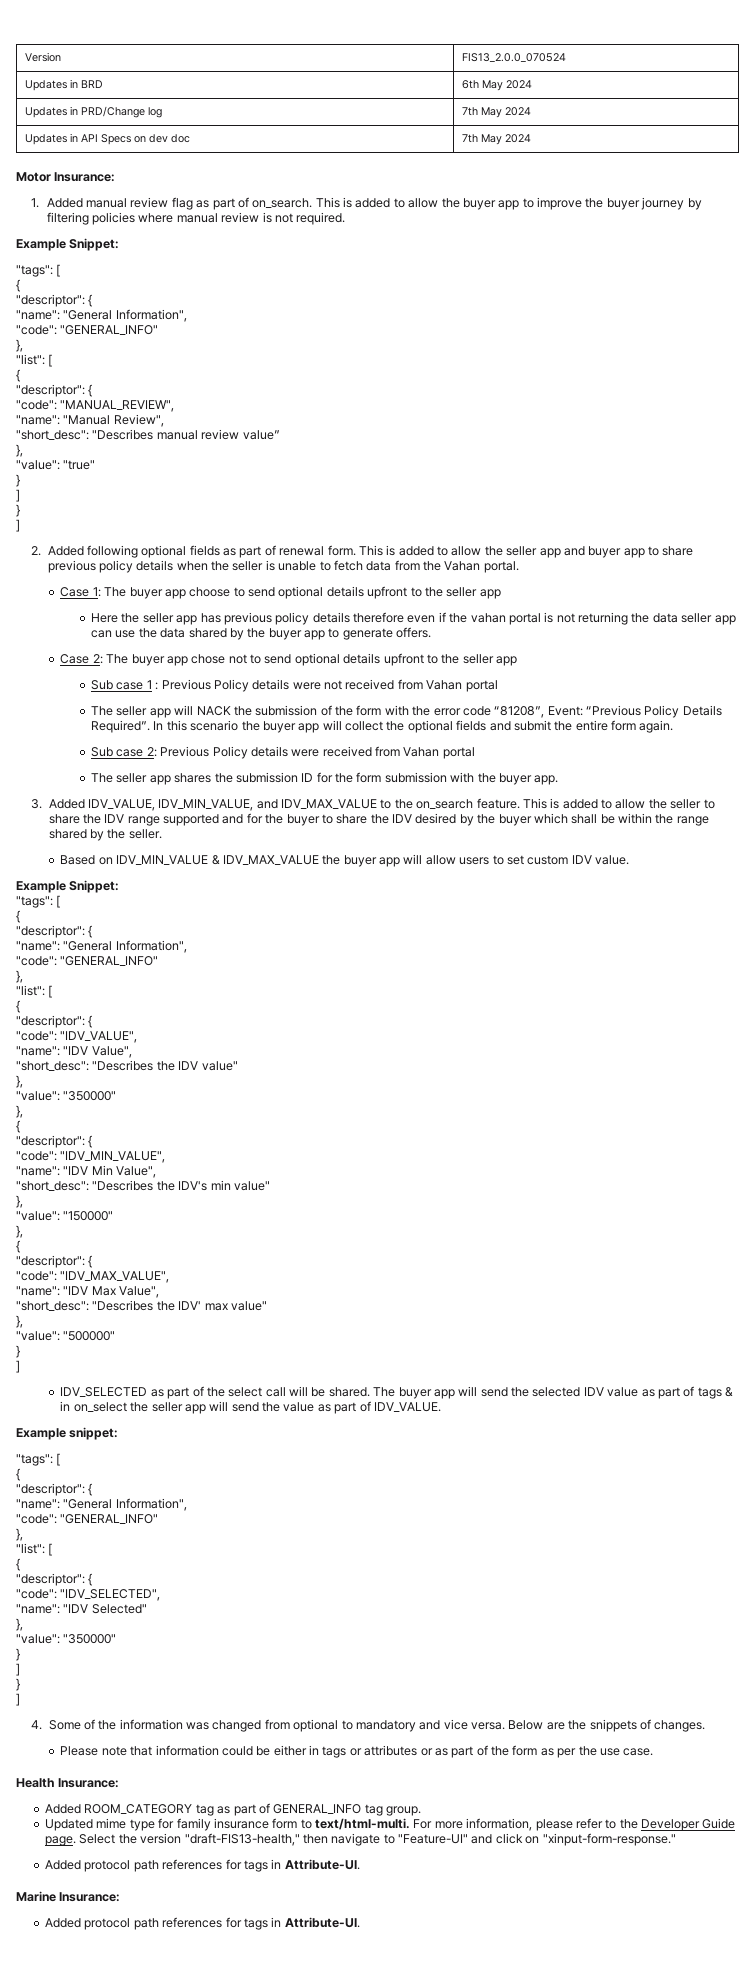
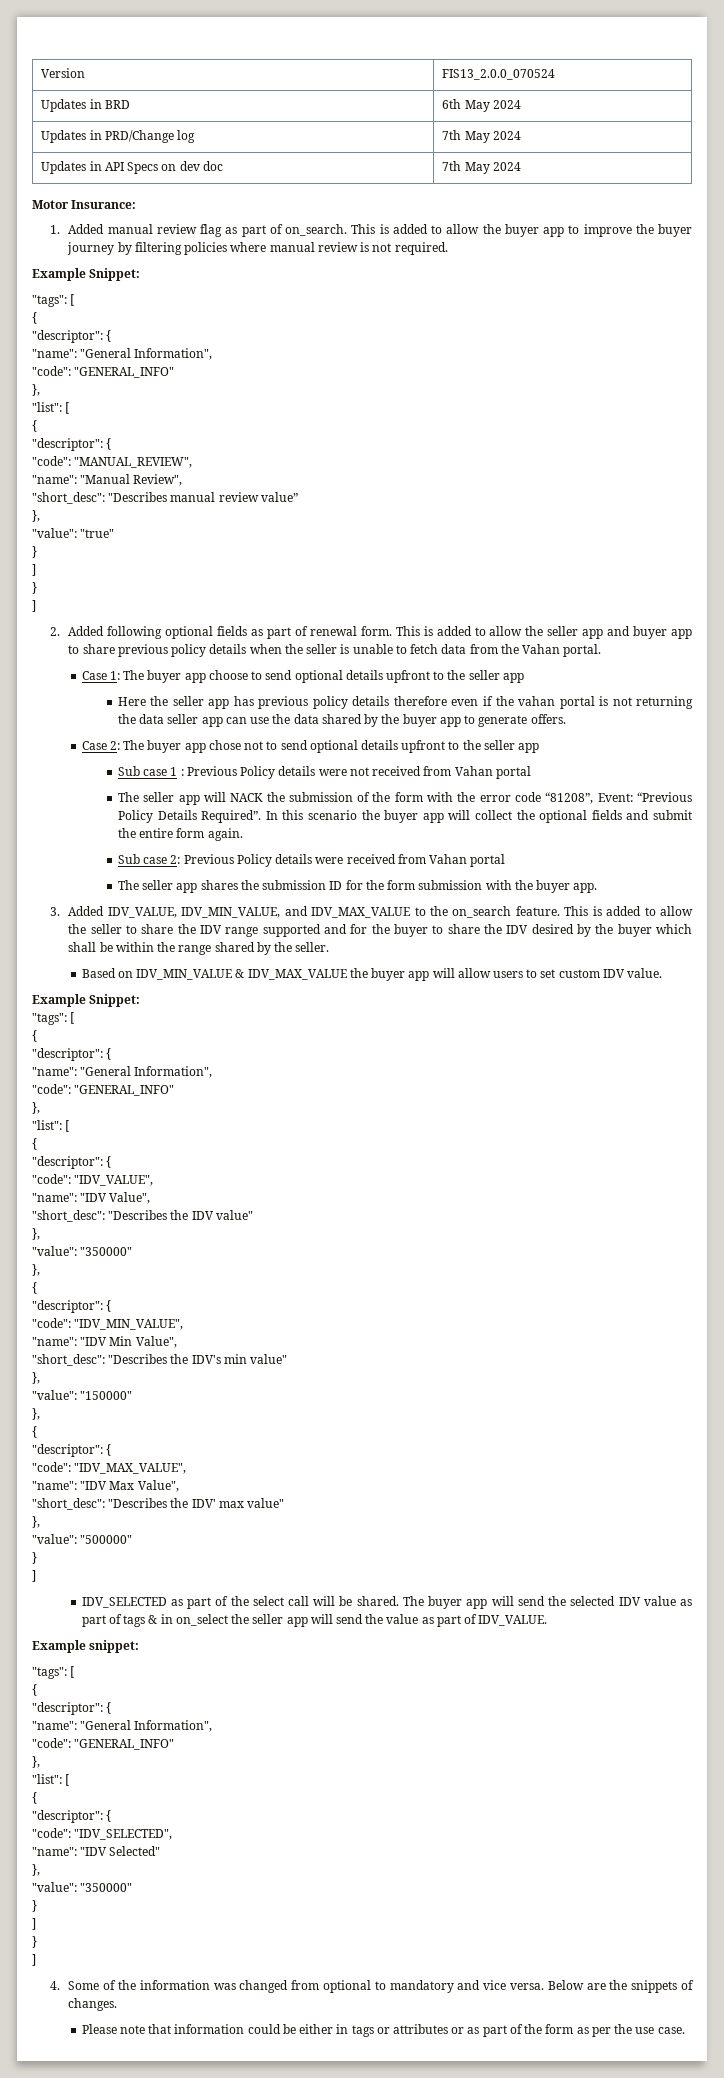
[16,1778,120,1788] [45,1803,422,1816] [45,1818,736,1831] [45,1833,676,1846] [45,1859,360,1872] [16,1891,121,1902] [45,1917,360,1930] // Health Insurance: // Added ROOM_CATEGORY tag as part of GENERAL_INFO tag group. // Updated mime type for family insurance form to text/html-multi. For more information, please refer to the Developer Guide page. Select the version "draft-FIS13-health," then navigate to "Feature-UI" and click on "xinput-form-response." // Added protocol path references for tags in Attribute-UI. // Marine Insurance: // Added protocol path references for tags in Attribute-UI. -> (685, 2030) none

